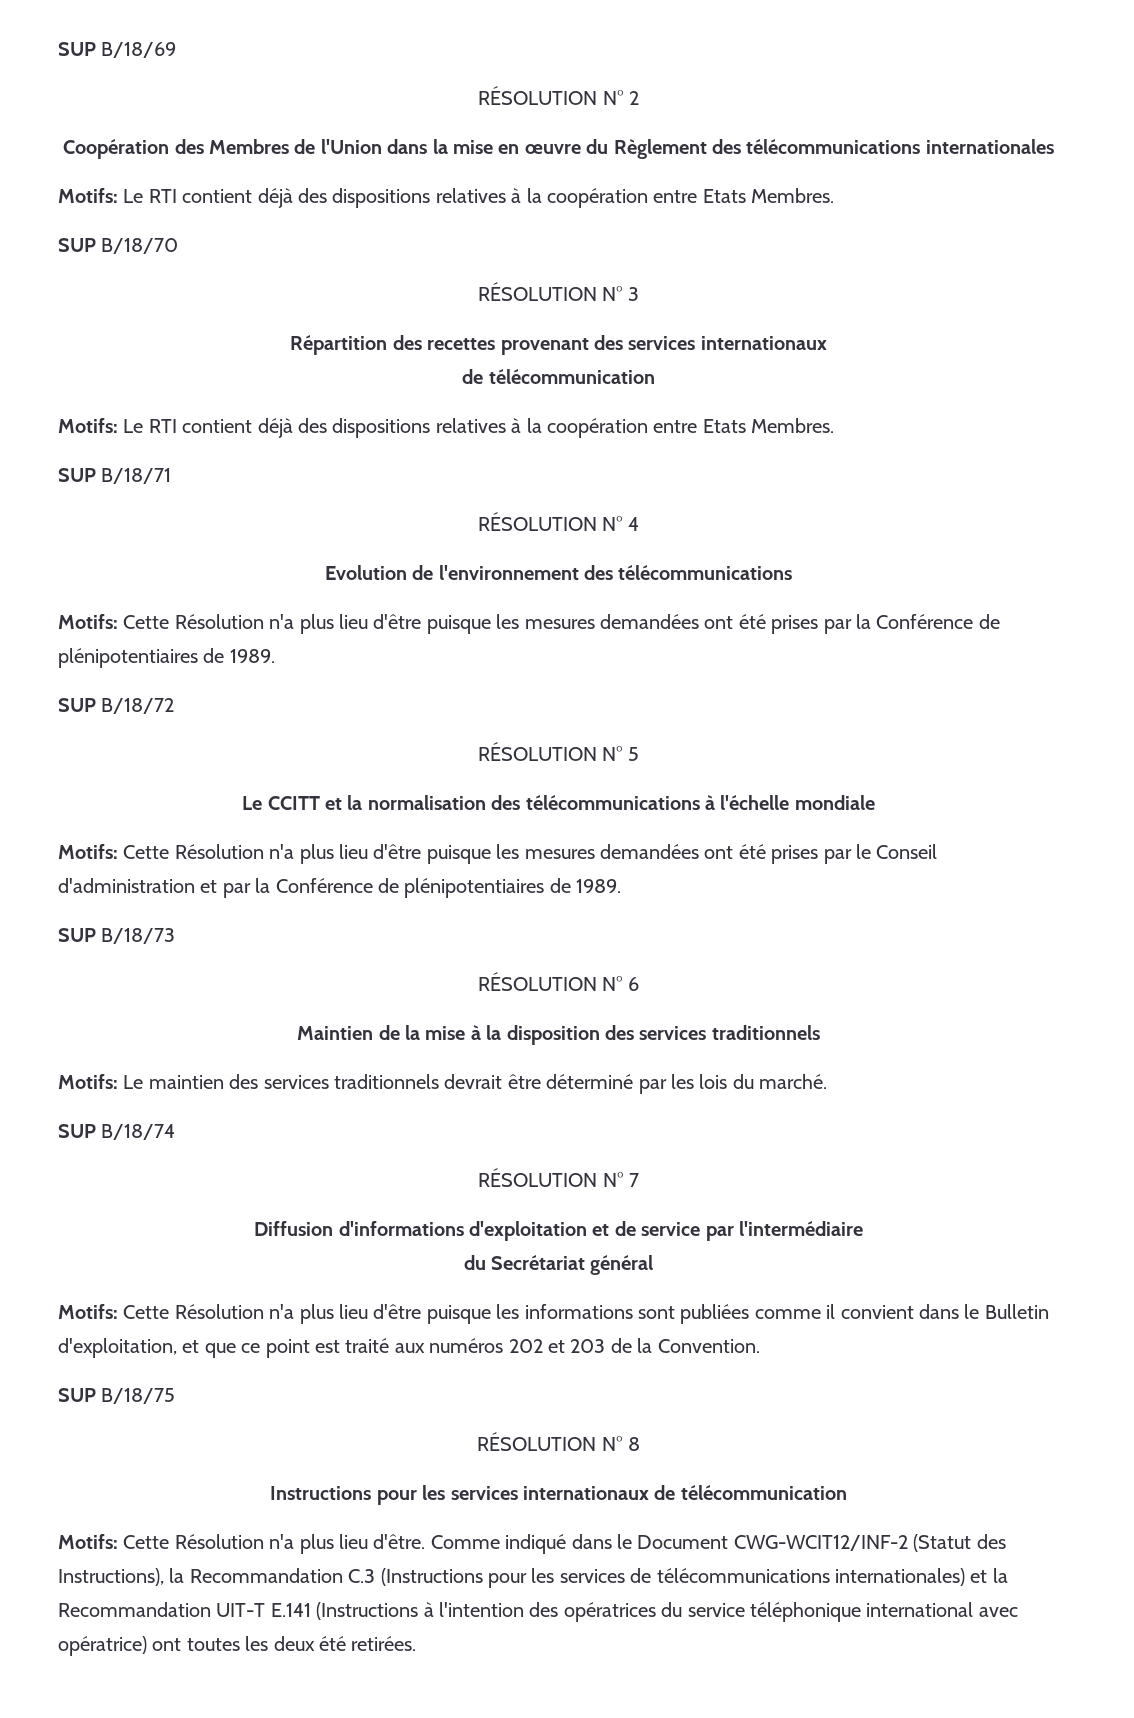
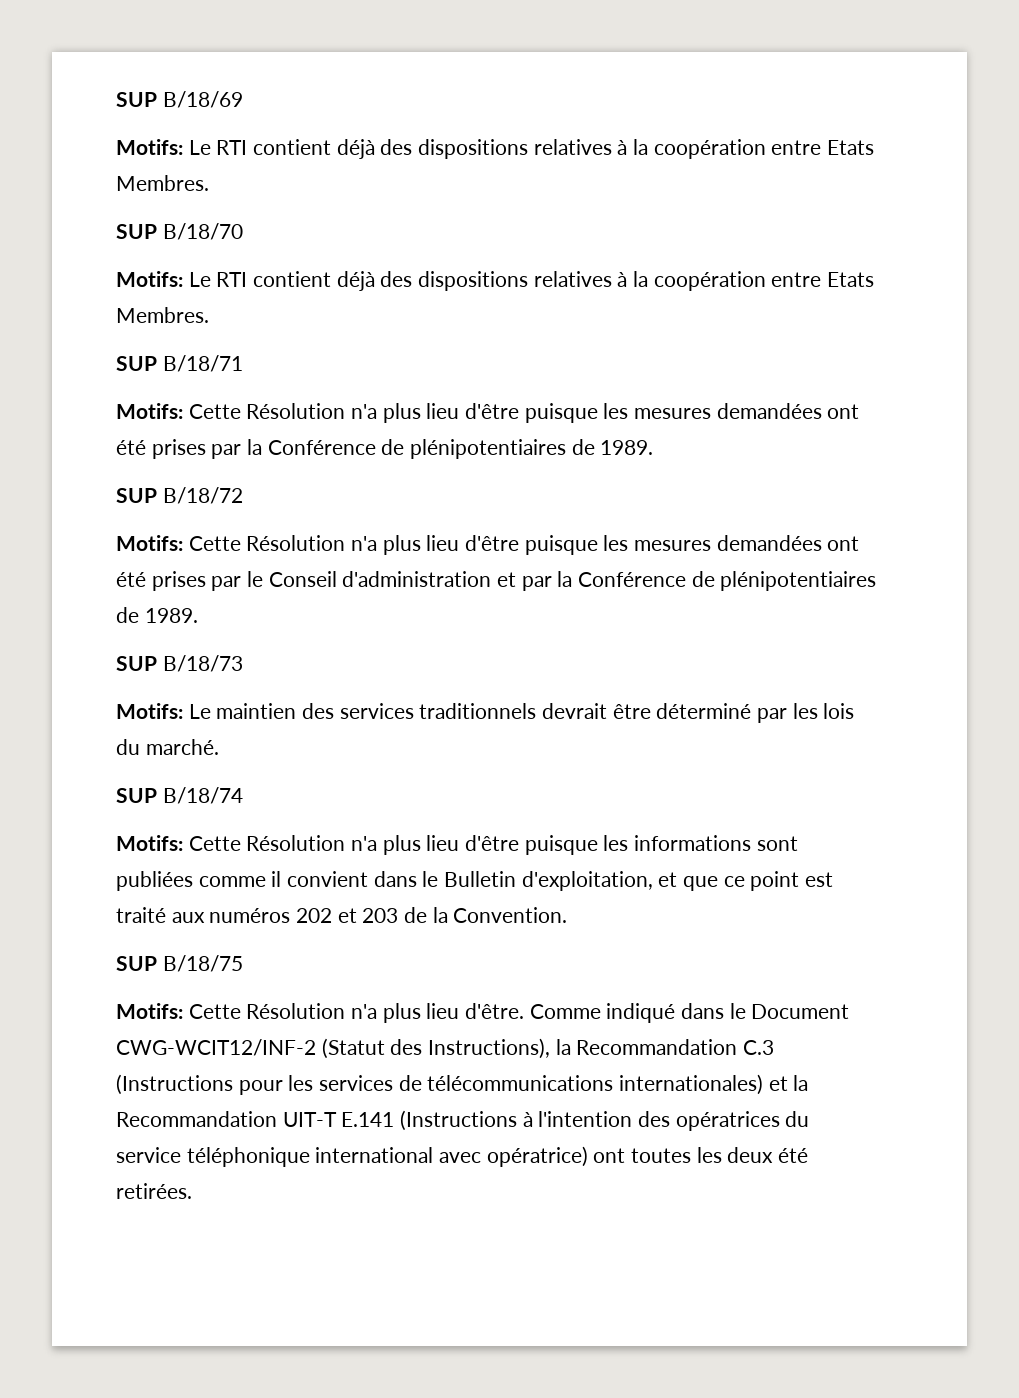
[478,86,639,105] [63,139,1054,159] // RÉSOLUTION N° 2 // Coopération des Membres de l'Union dans la mise en œuvre du Règlement des télécommunications internationales -> (243, 99) none
[477,282,640,301] [290,335,827,355] [462,369,655,384] // RÉSOLUTION N° 3 // Répartition des recettes provenant des services internationaux // de télécommunication -> (243, 231) none
[477,512,640,531] [324,565,793,580] // RÉSOLUTION N° 4 // Evolution de l'environnement des télécommunications -> (243, 363) none
[477,742,640,761] [242,795,875,810] // RÉSOLUTION N° 5 // Le CCITT et la normalisation des télécommunications à l'échelle mondiale -> (243, 495) none
[477,972,640,991] [297,1025,820,1045] // RÉSOLUTION N° 6 // Maintien de la mise à la disposition des services traditionnels -> (243, 663) none
[478,1168,639,1187] [254,1221,863,1241] [463,1255,654,1275] // RÉSOLUTION N° 7 // Diffusion d'informations d'exploitation et de service par l'intermédiaire // du Secrétariat général -> (243, 795) none
[477,1432,640,1451] [270,1485,847,1505] // RÉSOLUTION N° 8 // Instructions pour les services internationaux de télécommunication -> (243, 963) none

